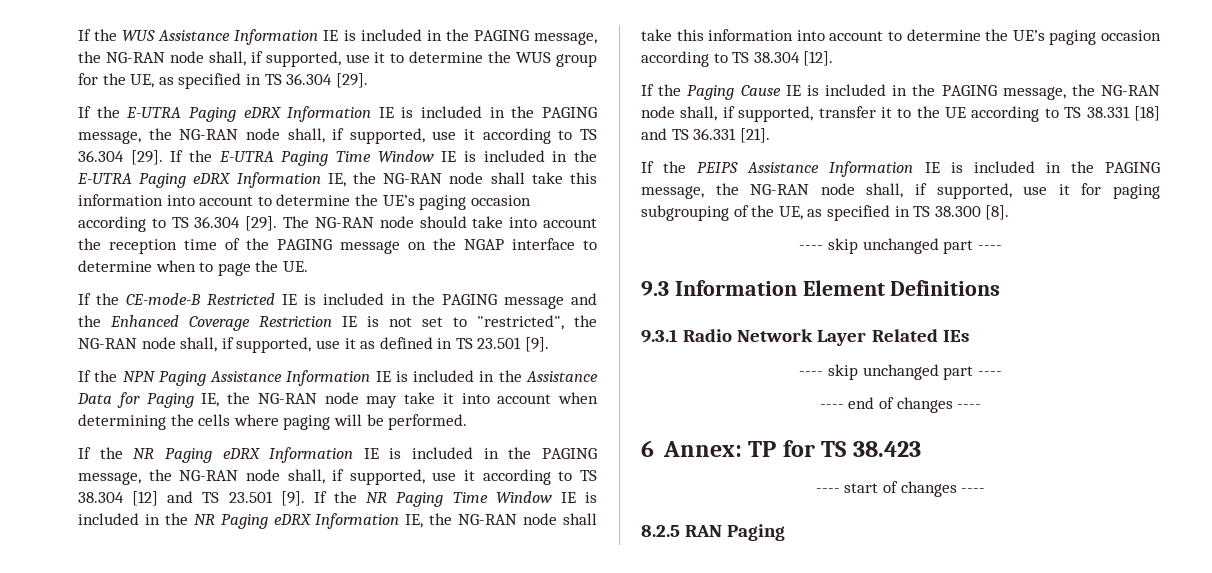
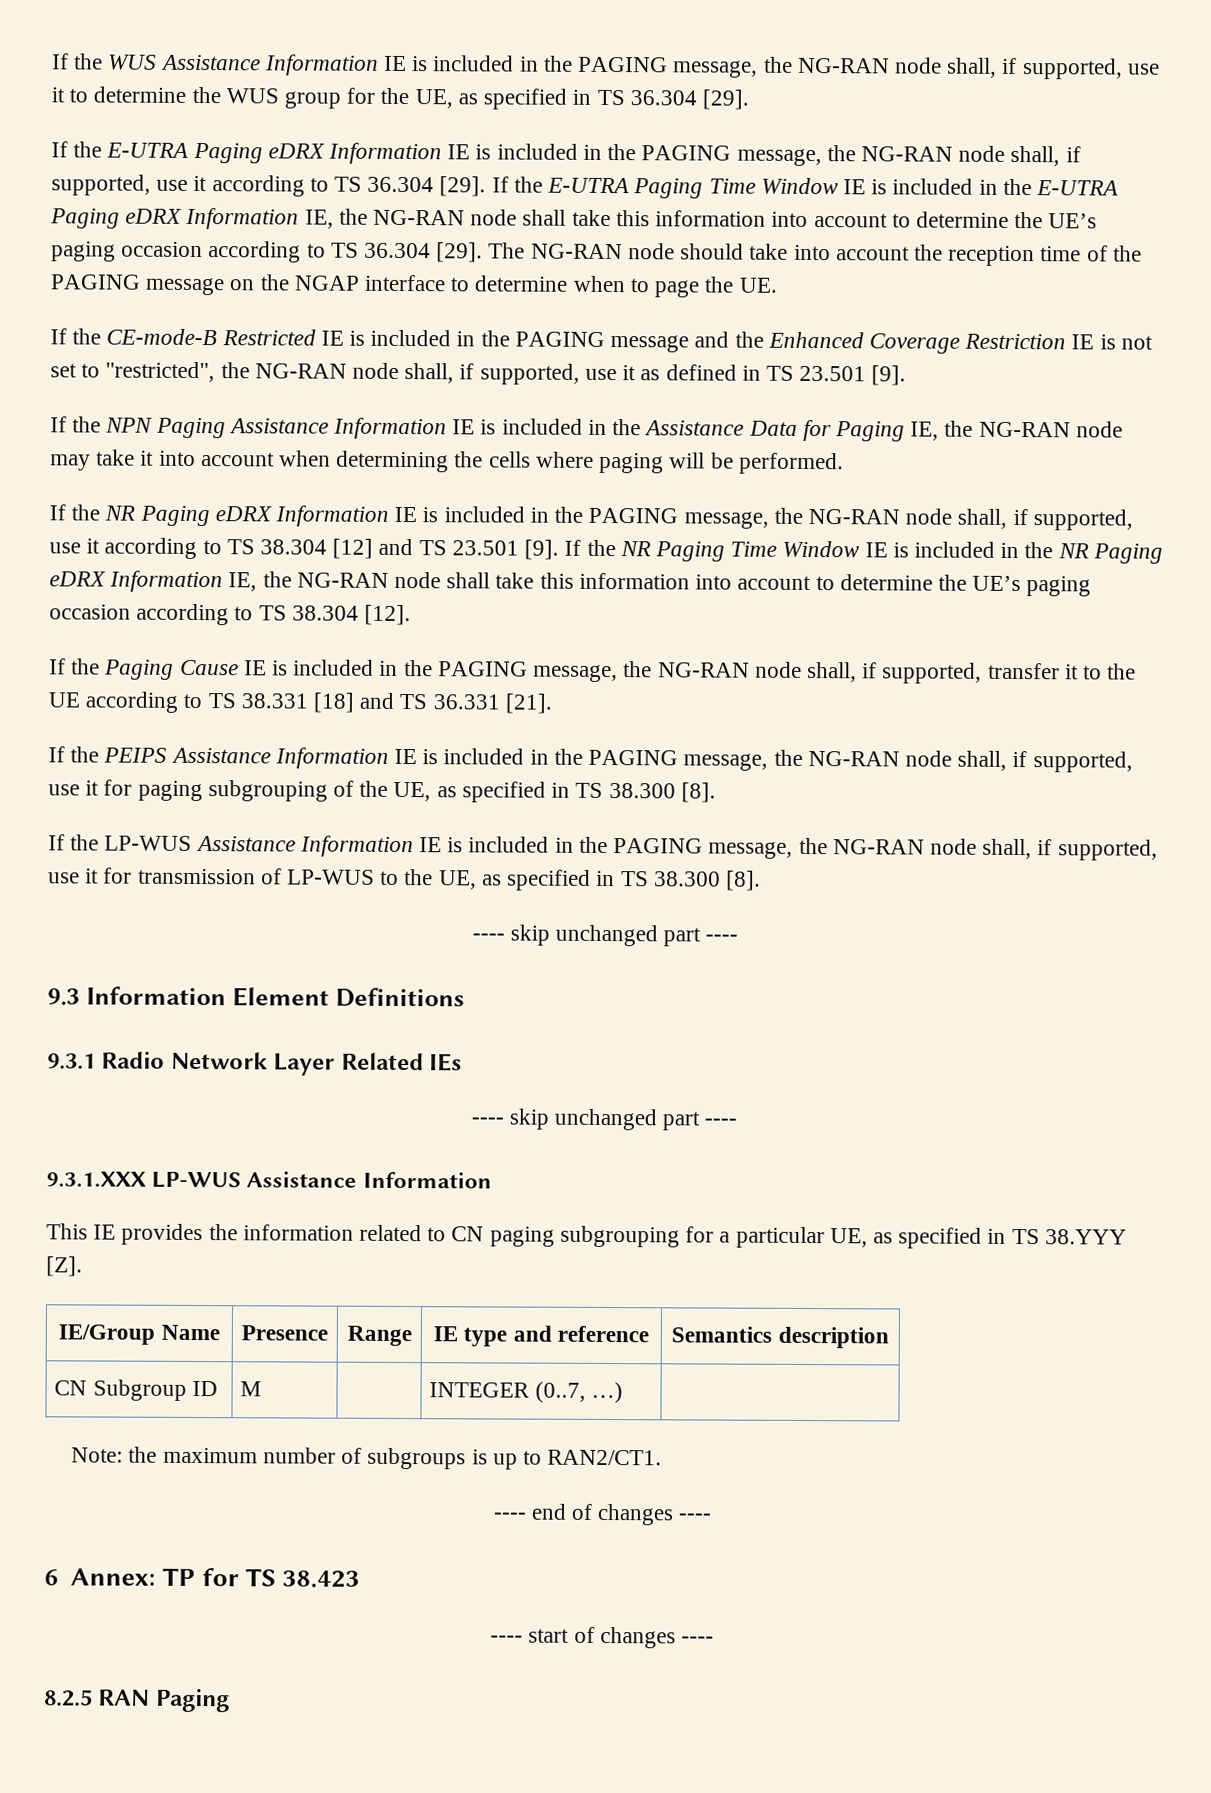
(1010, 212) none -> [48,834,1158,861] [48,867,761,891] // If the LP-WUS Assistance Information IE is included in the PAGING message, the NG-RAN node shall, if supported, use it for transmission of LP-WUS to the UE, as specified in TS 38.300 [8].
(1002, 373) none -> [46,1171,492,1189] [46,1223,1127,1249] [46,1256,83,1277] [58,1324,220,1345] [241,1325,328,1341] [346,1325,412,1347] [433,1325,649,1347] [671,1326,889,1349] [54,1379,218,1401] [240,1381,262,1397] [429,1381,623,1404] [71,1446,663,1470] // 9.3.1.XXX LP-WUS Assistance Information // This IE provides the information related to CN paging subgrouping for a particular UE, as specified in TS 38.YYY [Z]. // IE/Group Name | Presence | Range | IE type and reference | Semantics description // CN Subgroup ID | M | | INTEGER (0..7, …) | // Note: the maximum number of subgroups is up to RAN2/CT1.

